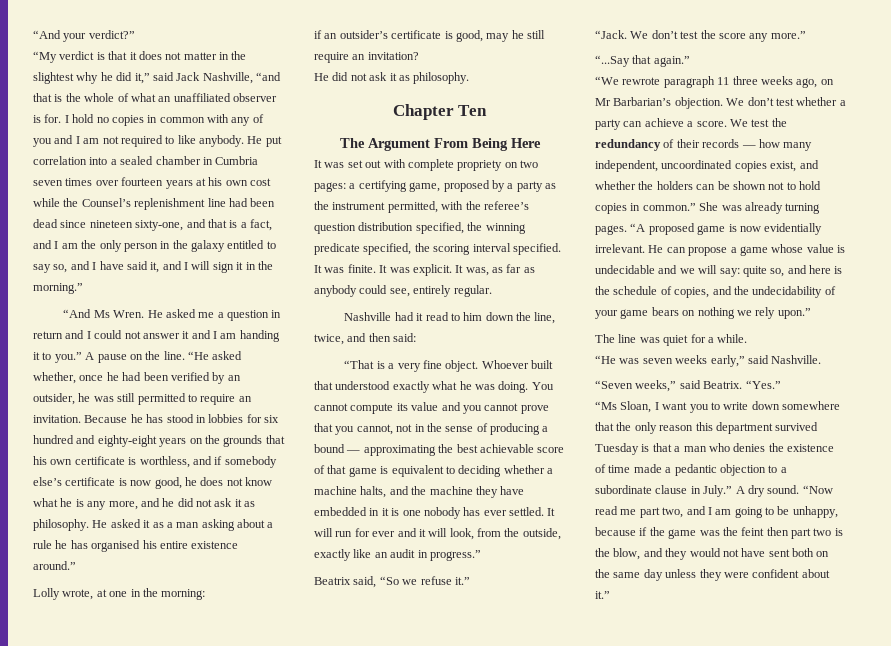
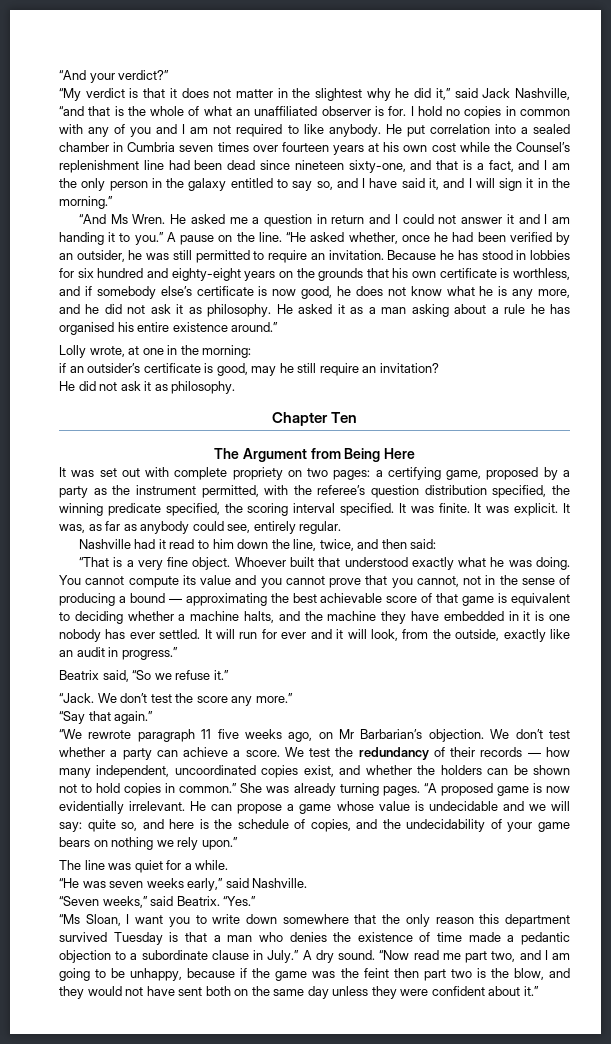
[433,138,468,148] From -> [310,448,341,459] from
[595,55,630,67] “...Say -> [59,711,85,724] “Say
[732,76,758,85] three -> [217,729,239,739] five

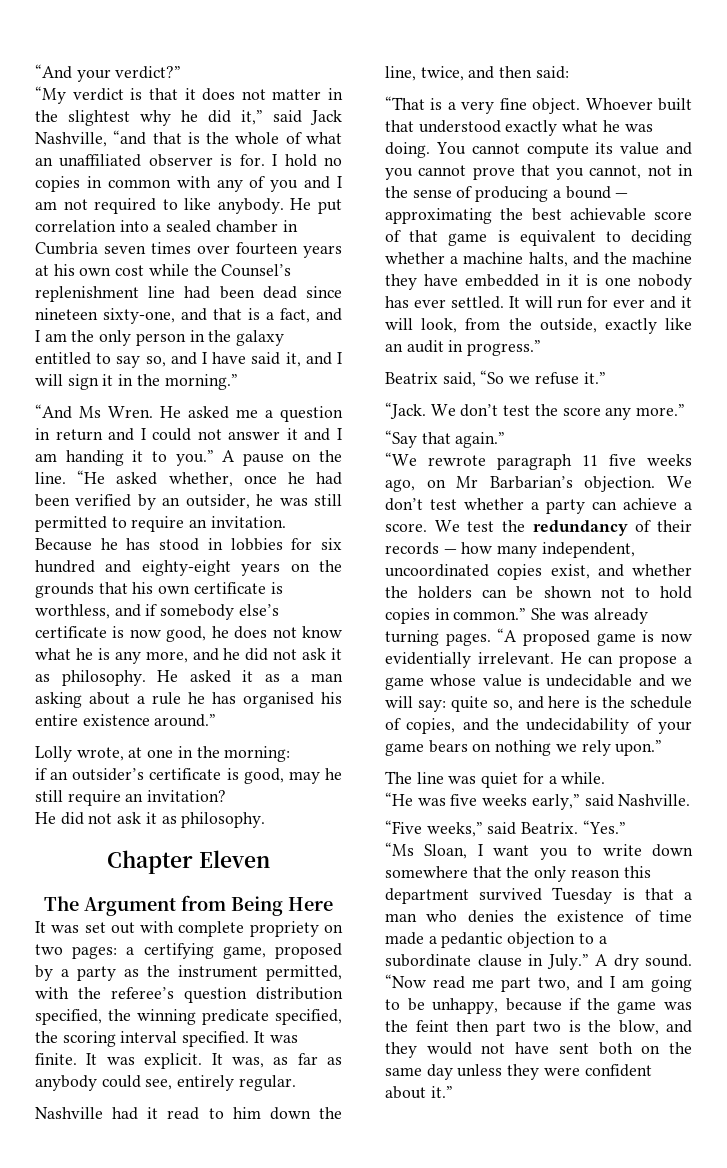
[331,412,358,423] Ten -> [198,850,270,868] Eleven
[109,881,144,888] seven -> [450,794,478,806] five
[59,896,99,906] “Seven -> [385,820,422,834] “Five

